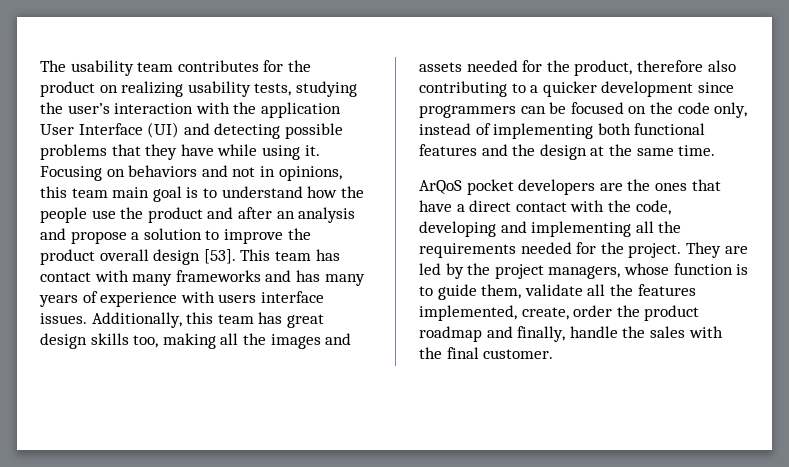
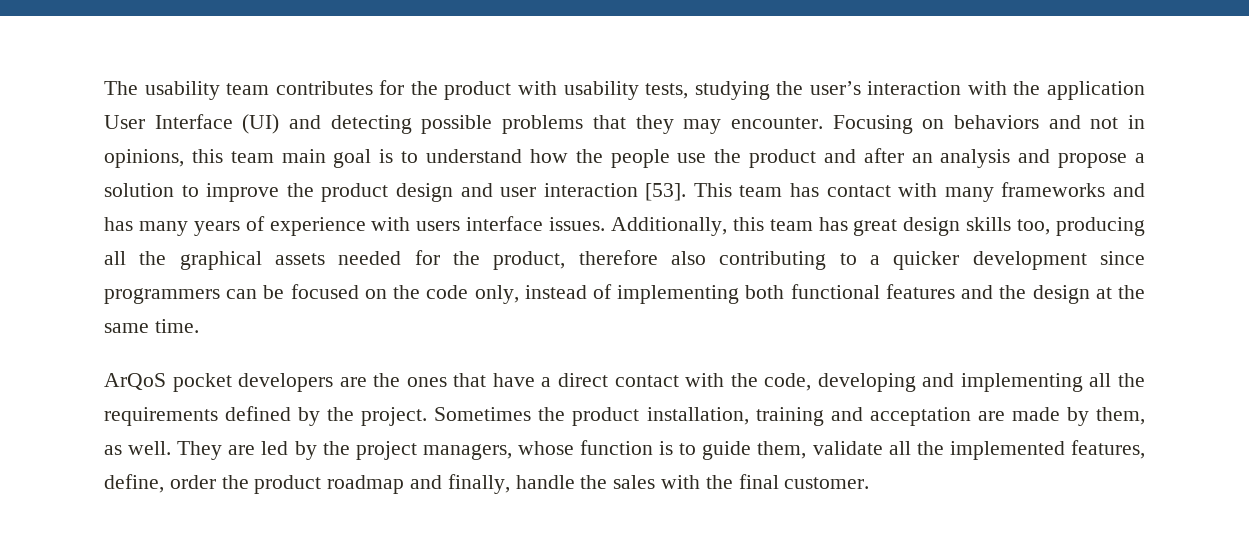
[99,81,184,97] on realizing -> [517,81,557,95] with
[180,144,320,160] have while using it. -> [683,117,823,134] may encounter.
[99,249,201,265] overall design -> [395,183,638,202] design and user interaction
[162,333,352,349] making all the images and -> [1056,217,1145,236] [104,251,262,270] producing all the graphical
[520,242,682,258] needed for the project. -> [225,406,1146,426] [104,441,172,455] defined by the project. Sometimes the product installation, training and acceptation are made by them, as well.
[637,284,696,296] [419,305,569,321] features implemented, create, -> [949,440,1145,460] [104,474,164,493] implemented features, define,

